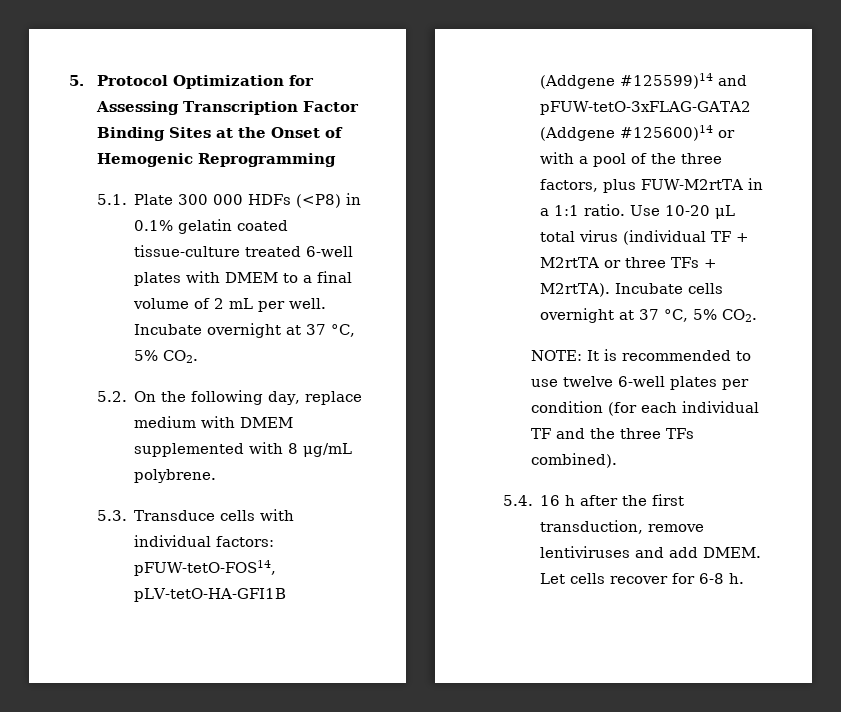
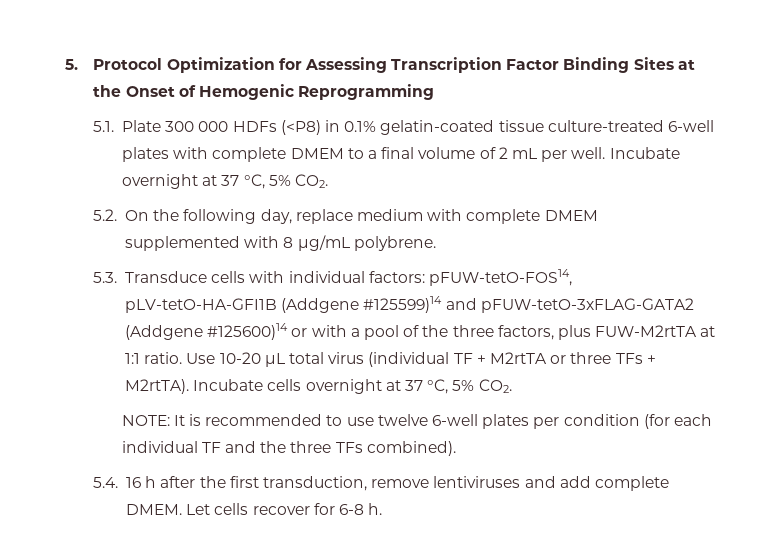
[178,219,289,234] [134,245,302,257] gelatin coated tissue-culture treated -> [380,120,664,135] gelatin-coated tissue culture-treated
(221, 277) none -> [212,147,287,162] complete
(236, 422) none -> [466,209,541,224] complete
[748,178,764,190] [540,208,550,216] in a -> [700,326,716,337] at
(699, 552) none -> [594,476,669,491] complete

